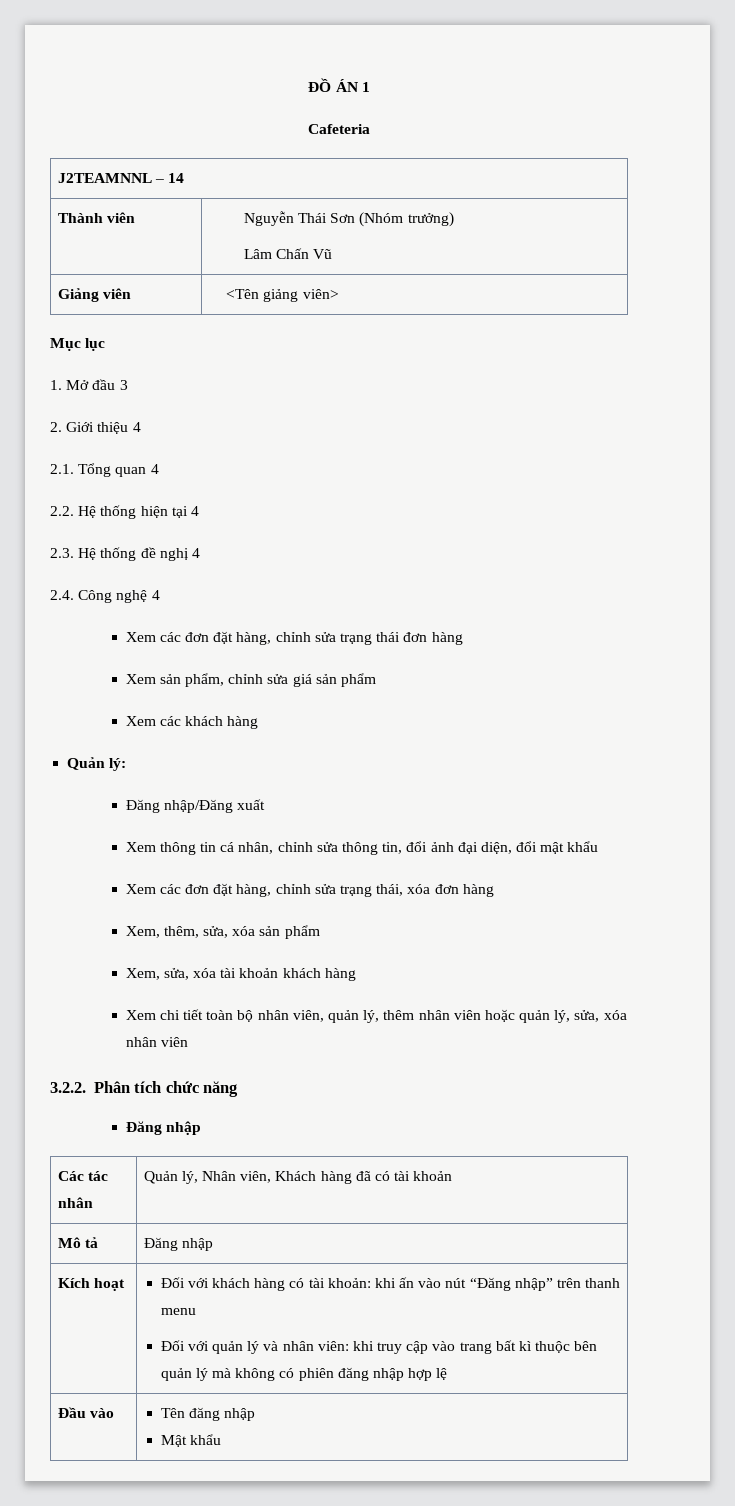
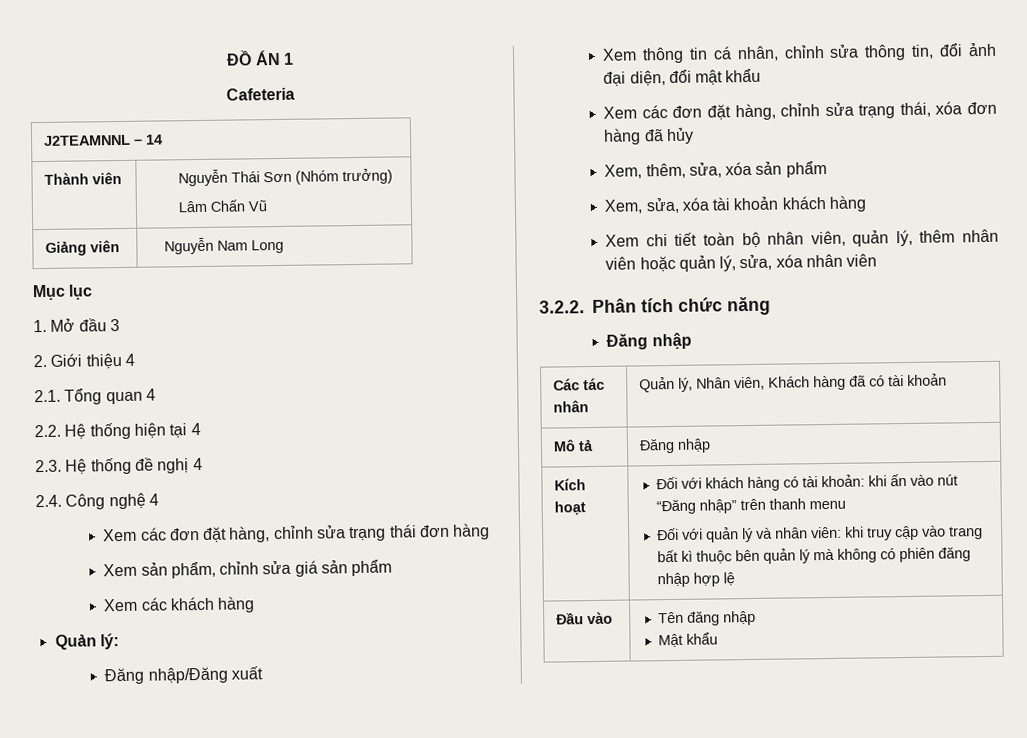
[226,289,339,302] <Tên giảng viên> -> [163,237,284,255] Nguyễn Nam Long
(494, 890) none -> [643,127,694,145] đã hủy

